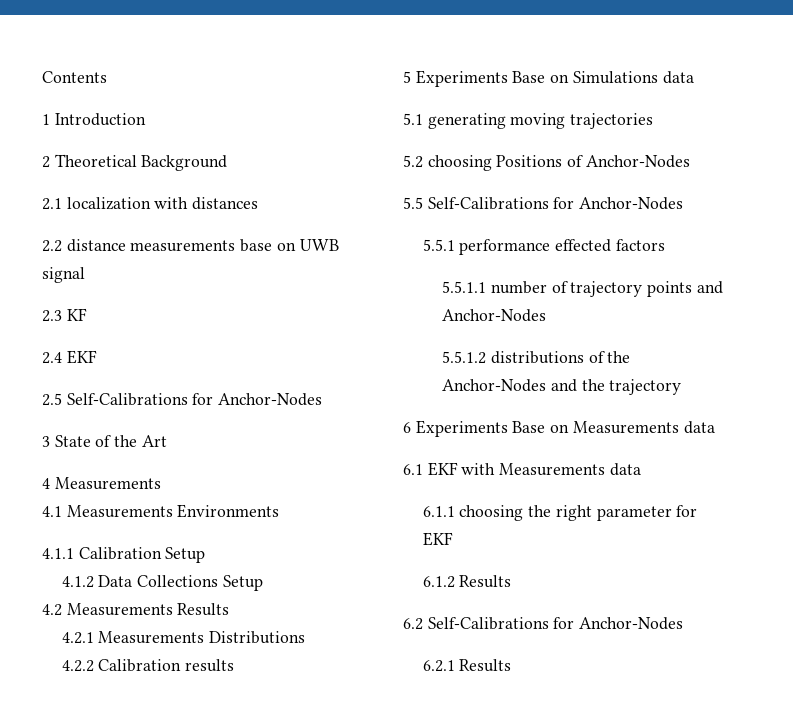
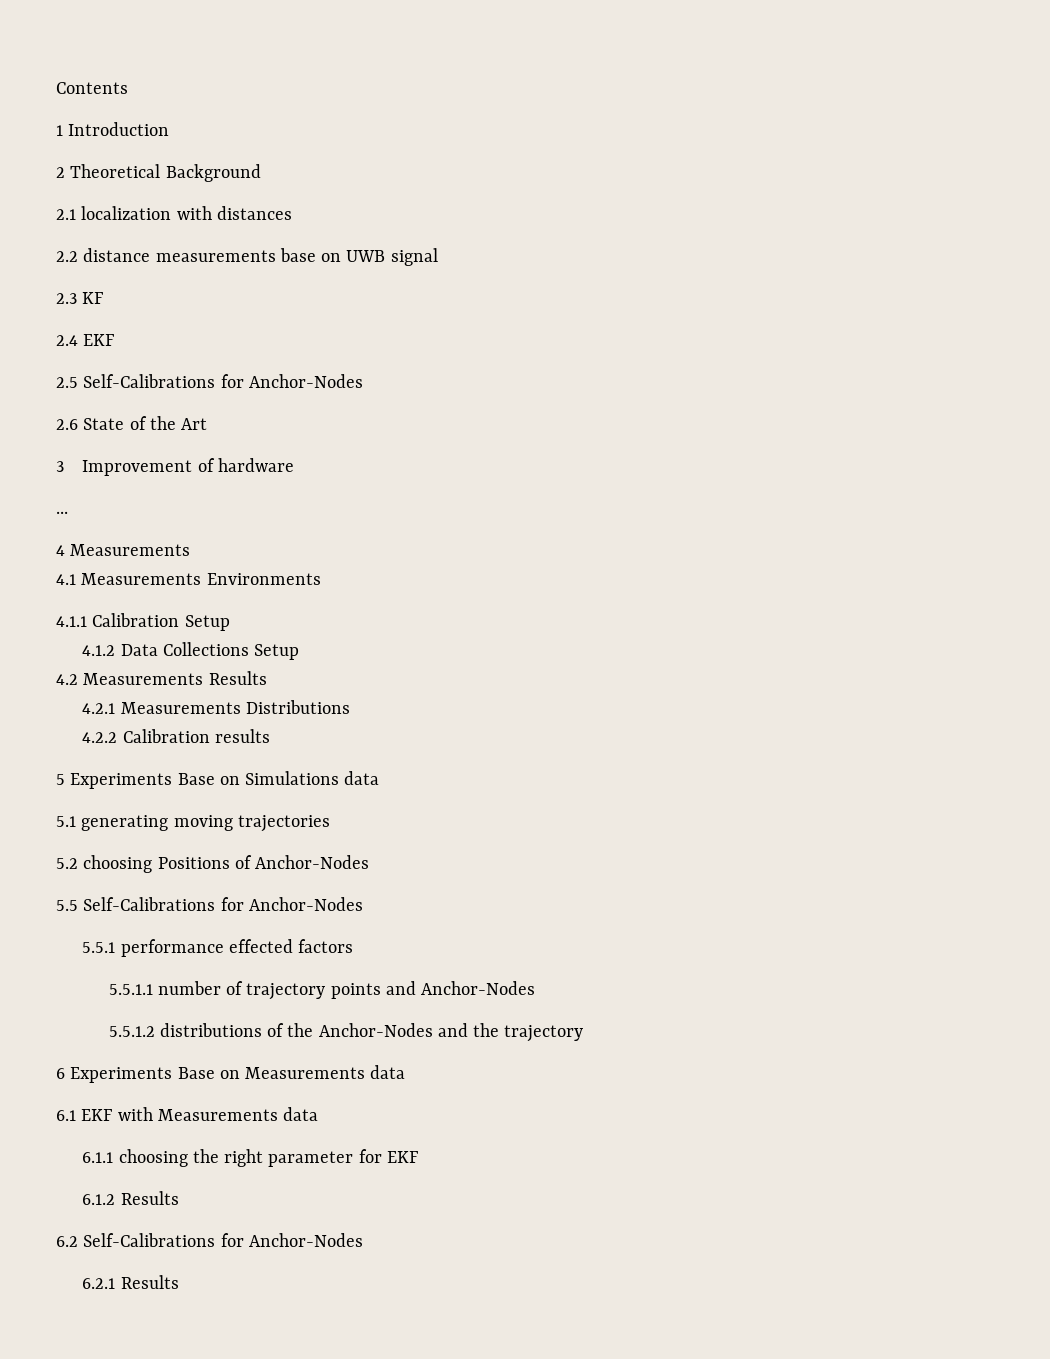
[42,436,50,447] 3 -> [56,419,78,430] 2.6
(167, 441) none -> [56,458,294,476] [56,511,68,514] // 3 Improvement of hardware // ...

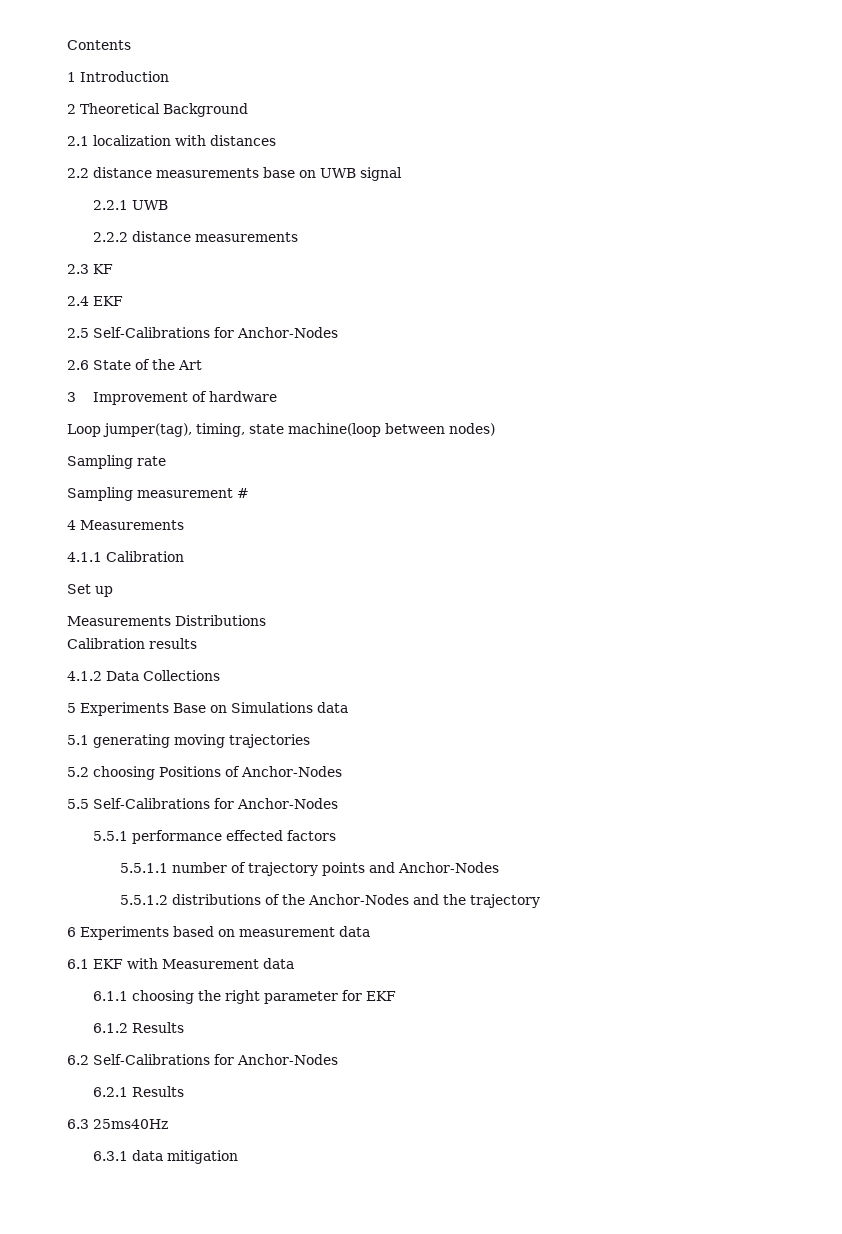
(438, 257) none -> [93,200,169,210] [93,231,299,242] // 2.2.1 UWB // 2.2.2 distance measurements
[56,511,68,514] ... -> [67,423,495,437] [67,455,166,469] [67,487,249,501] Loop jumper(tag), timing, state machine(loop between nodes) // Sampling rate // Sampling measurement #
[56,573,321,585] // 4.1 Measurements Environments -> (184, 525) none
[184,615,230,631] [82,642,300,660] [56,671,267,685] [82,700,350,714] [82,729,270,743] Setup // 4.1.2 Data Collections Setup // 4.2 Measurements Results // 4.2.1 Measurements Distributions // 4.2.2 Calibration results -> [67,584,113,597] [67,615,266,626] [67,638,197,649] [67,670,220,681] // Set up // Measurements Distributions // Calibration results // 4.1.2 Data Collections
[177,1067,366,1079] Base on Measurements -> [173,926,335,937] based on measurement
[157,1109,278,1121] Measurements -> [162,959,259,969] Measurement
(179, 1282) none -> [67,1119,168,1129] [93,1150,239,1164] // 6.3 25ms40Hz // 6.3.1 data mitigation

